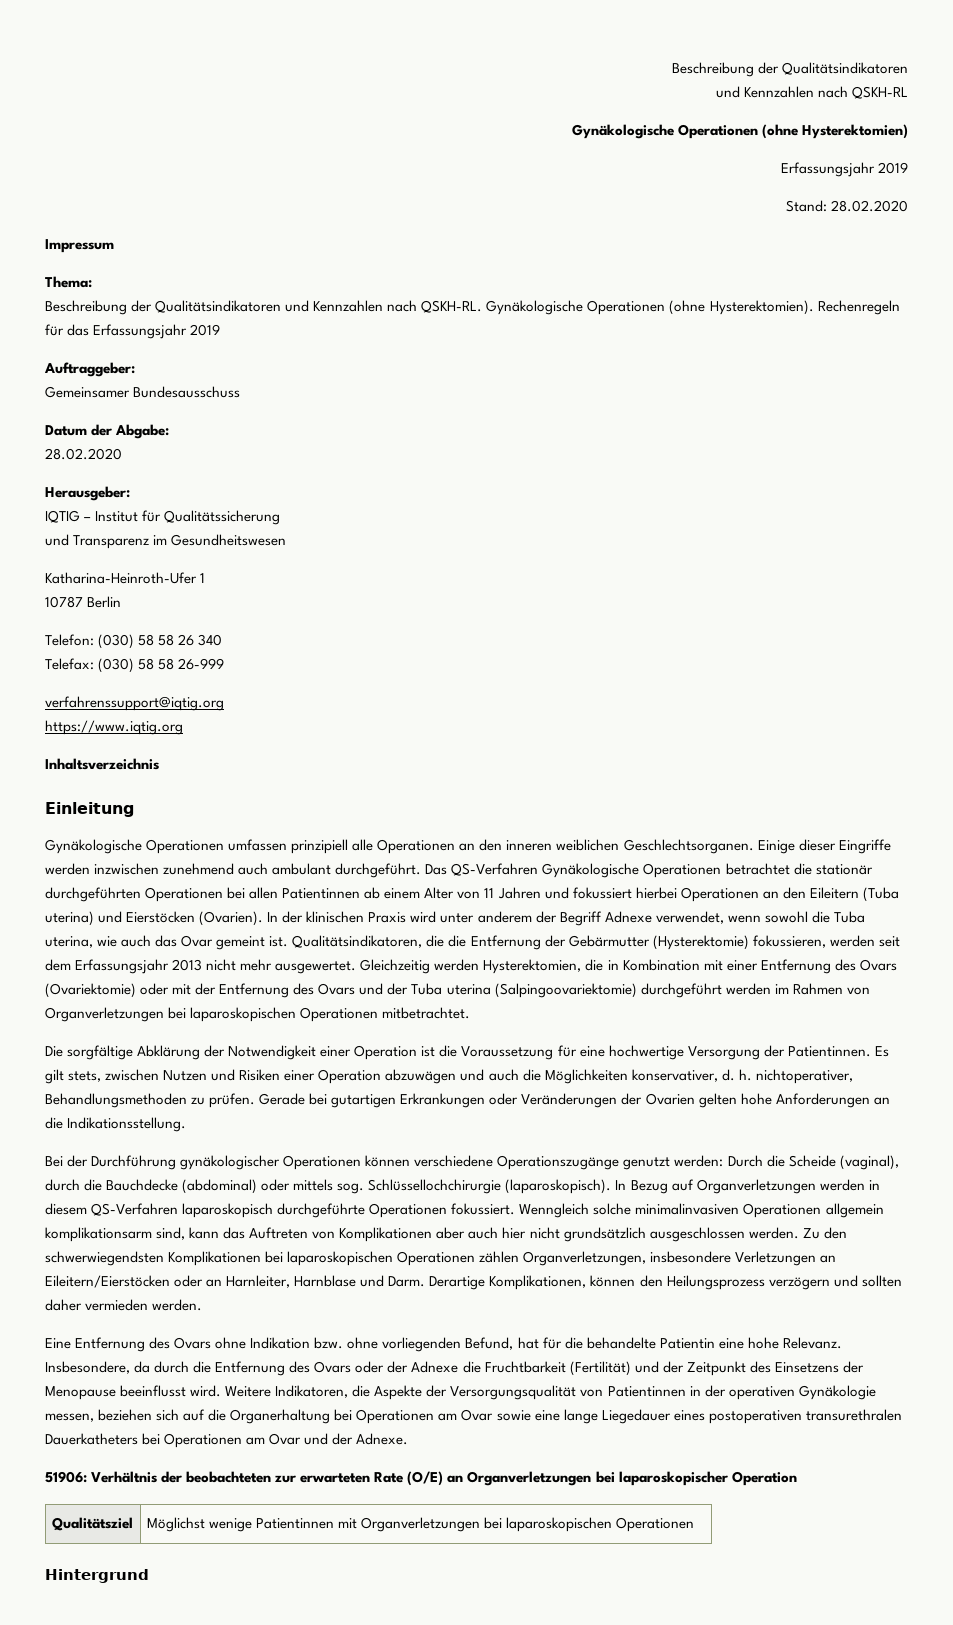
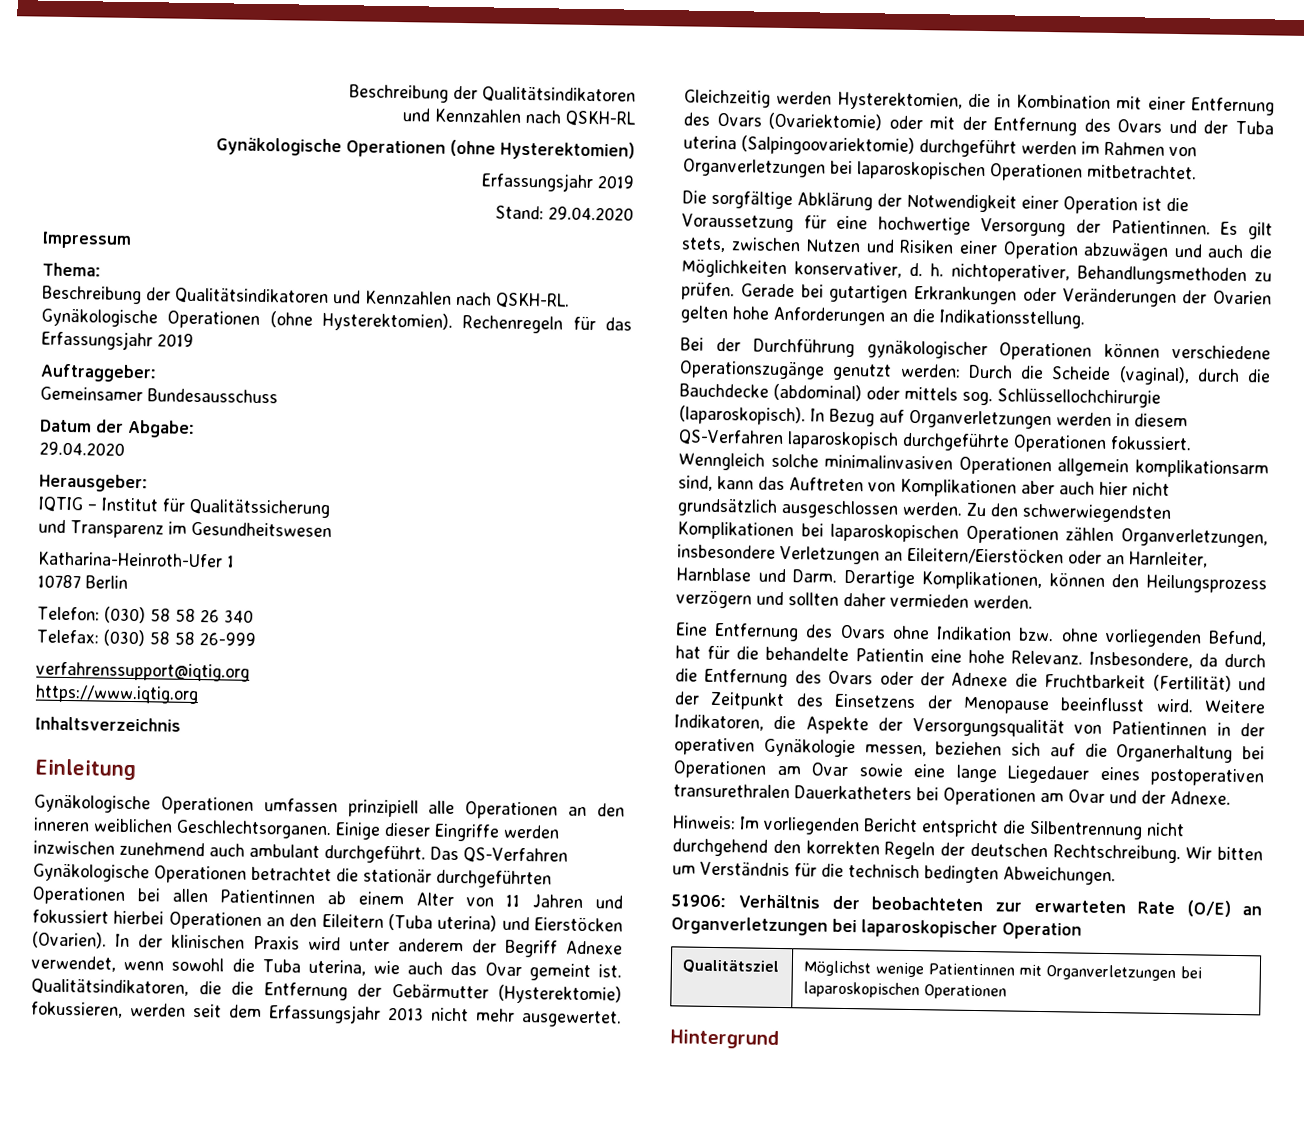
[831,200,908,212] 28.02.2020 -> [548,206,634,221] 29.04.2020
[45,448,122,460] 28.02.2020 -> [39,441,125,456] 29.04.2020
(409, 1439) none -> [672,815,1185,840] [672,838,1263,864] [672,861,1116,886] // Hinweis: Im vorliegenden Bericht entspricht die Silbentrennung nicht durchgehend den korrekten Regeln der deutschen Rechtschreibung. Wir bitten um Verständnis für die technisch bedingten Abweichungen.

